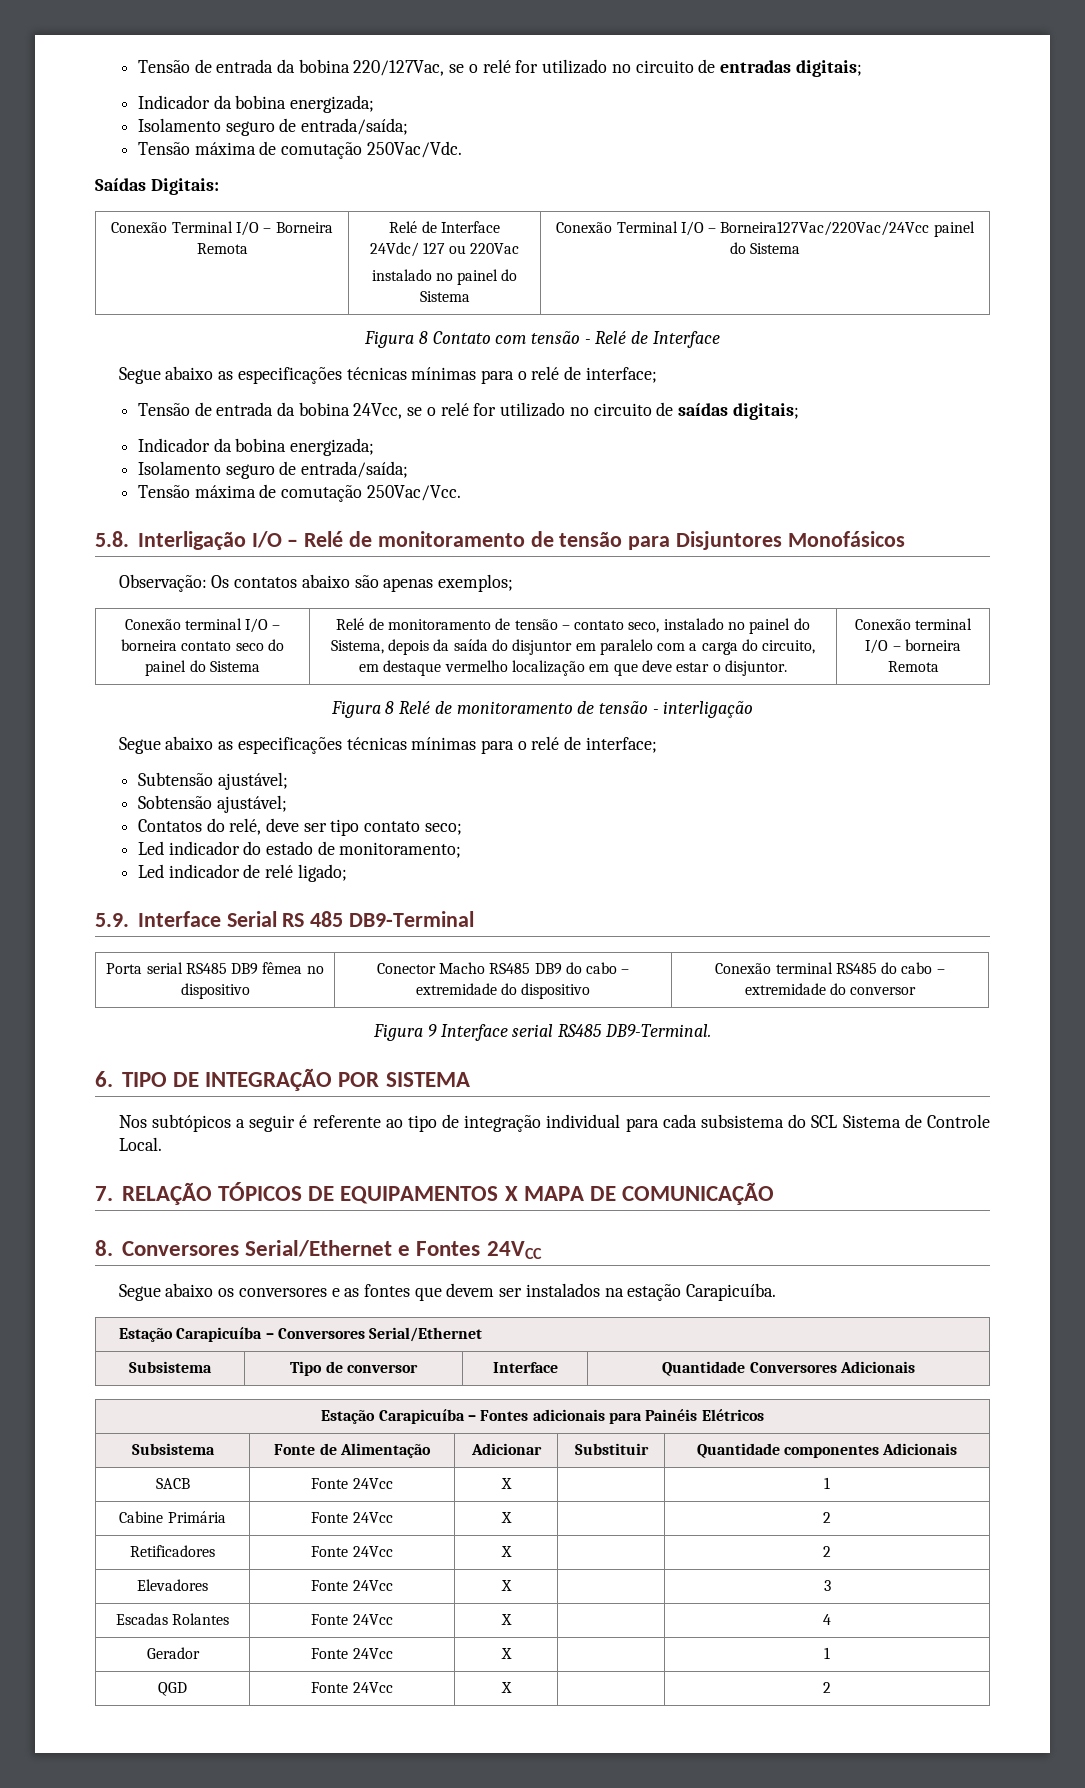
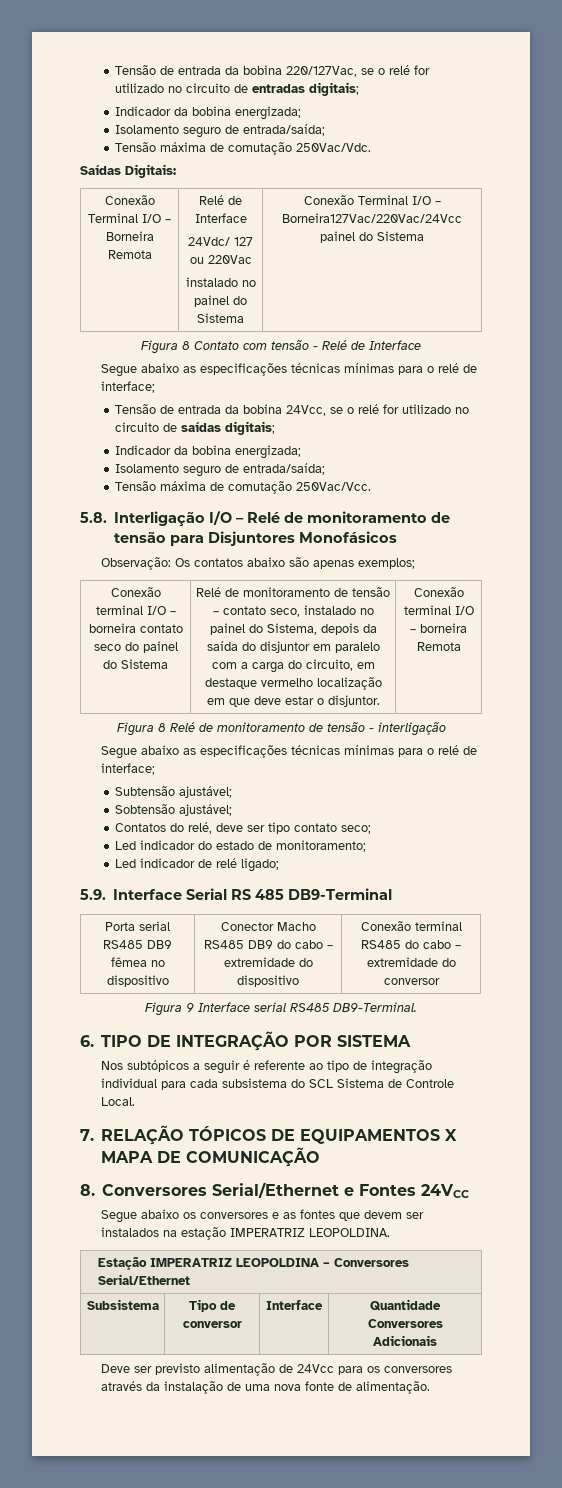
[686,1283,777,1301] [119,1327,263,1342] Carapicuíba. // Estação Carapicuíba -> [230,1228,391,1237] [98,1257,320,1270] IMPERATRIZ LEOPOLDINA. // Estação IMPERATRIZ LEOPOLDINA
[321,1409,764,1424] [131,1443,215,1455] [274,1443,431,1458] [470,1443,542,1455] [574,1443,649,1455] [696,1443,958,1458] [155,1478,190,1489] [311,1478,393,1489] [500,1478,512,1489] [824,1477,830,1489] [119,1511,226,1523] [311,1512,393,1523] [500,1512,512,1523] [823,1512,831,1523] [130,1545,215,1557] [311,1546,393,1557] [500,1546,512,1557] [823,1546,831,1557] [137,1579,208,1591] [311,1580,393,1591] [500,1580,512,1591] [823,1580,831,1591] [115,1613,230,1625] [311,1614,393,1625] [500,1614,512,1625] [823,1614,831,1625] [146,1647,200,1659] [311,1648,393,1659] [500,1648,512,1659] [824,1647,830,1659] [158,1682,187,1696] [311,1682,393,1693] [500,1682,512,1693] [823,1682,831,1693] // Estação Carapicuíba – Fontes adicionais para Painéis Elétricos // Subsistema | Fonte de Alimentação | Adicionar | Substituir | Quantidade componentes Adicionais // SACB | Fonte 24Vcc | X | | 1 // Cabine Primária | Fonte 24Vcc | X | | 2 // Retificadores | Fonte 24Vcc | X | | 2 // Elevadores | Fonte 24Vcc | X | | 3 // Escadas Rolantes | Fonte 24Vcc | X | | 4 // Gerador | Fonte 24Vcc | X | | 1 // QGD | Fonte 24Vcc | X | | 2 -> [101,1363,453,1376] [101,1381,431,1394] // Deve ser previsto alimentação de 24Vcc para os conversores através da instalação de uma nova fonte de alimentação.

